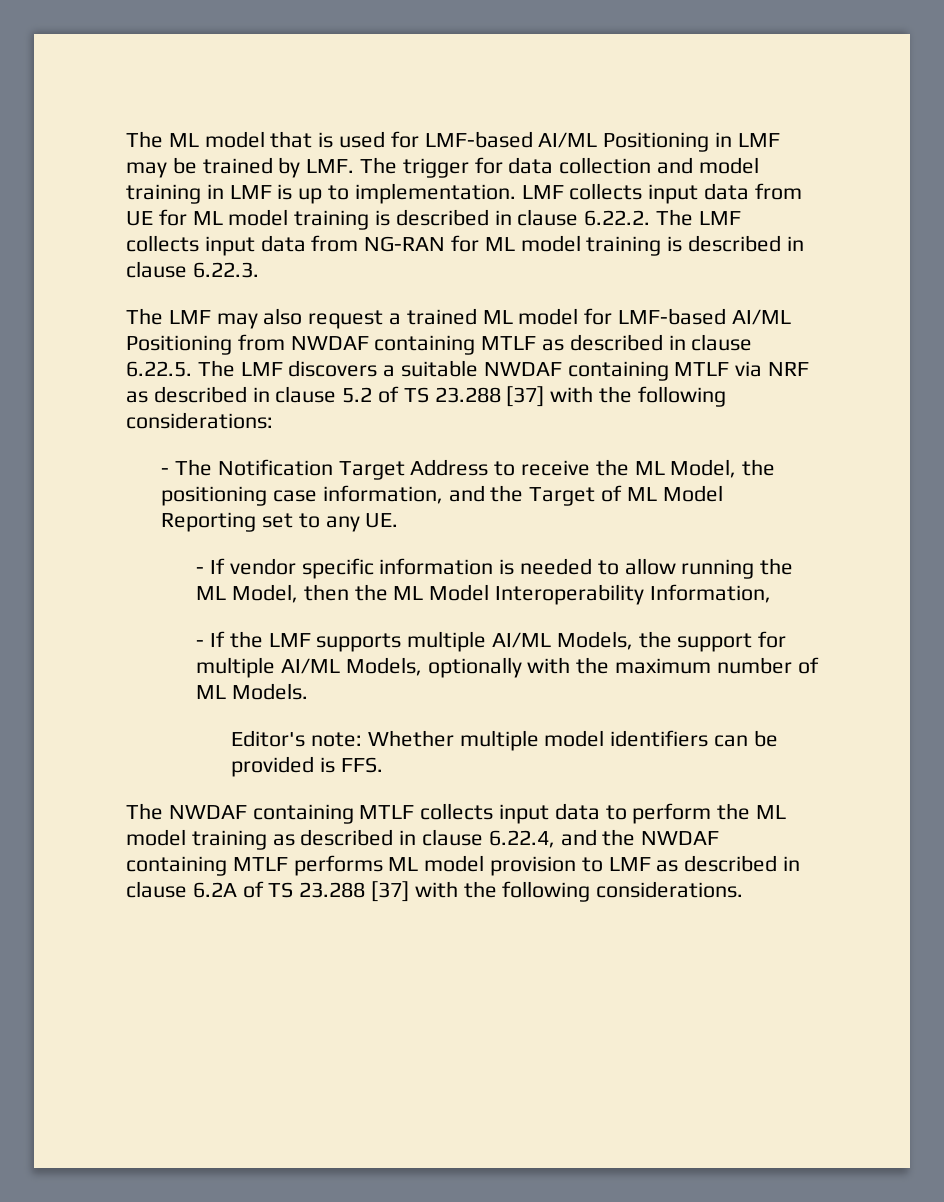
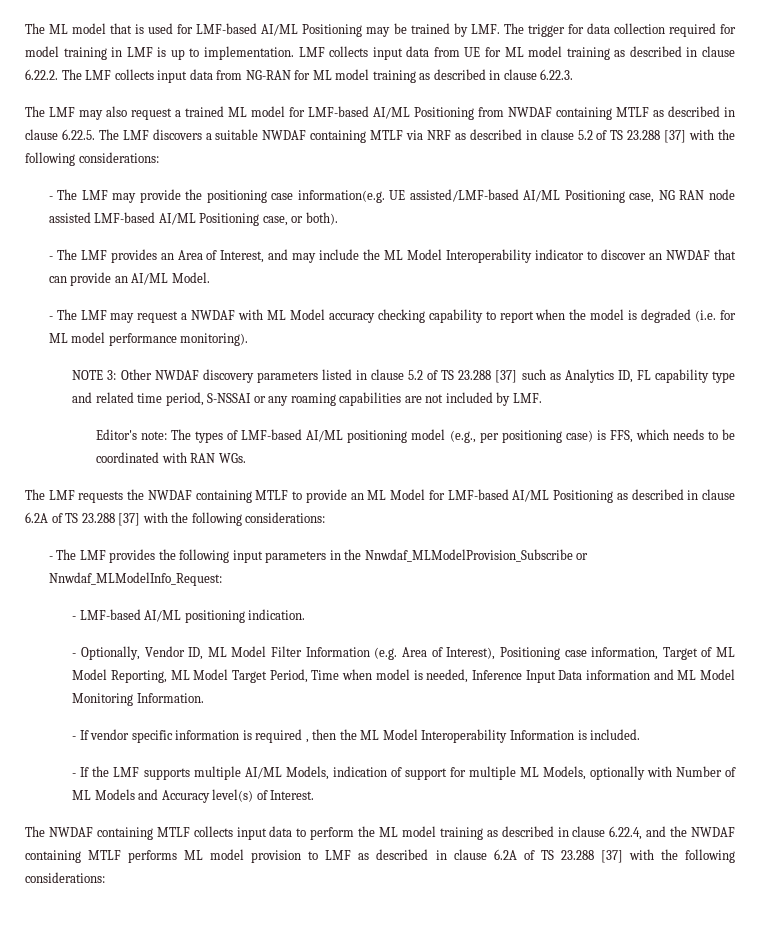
[715,132,780,147] in LMF -> (363, 30) none
[657,157,694,174] and -> [668,23,736,37] required for
[375,210,391,226] is -> [614,50,626,57] as
[667,236,683,252] is -> [419,73,431,80] as
[217,459,776,480] [161,485,723,506] [161,512,399,532] Notification Target Address to receive the ML Model, the positioning case information, and the Target of ML Model Reporting set to any UE. -> [81,189,735,203] [48,212,338,226] [48,249,736,263] [48,272,210,286] [48,309,736,323] [48,332,249,346] [72,369,735,383] [72,392,542,406] [96,429,736,443] [96,452,246,463] [25,489,735,503] [25,512,326,526] [48,549,589,563] [48,572,222,586] [72,609,306,623] [72,646,735,660] [72,669,735,683] [72,693,204,706] LMF may provide the positioning case information(e.g. UE assisted/LMF-based AI/ML Positioning case, NG RAN node assisted LMF-based AI/ML Positioning case, or both). // - The LMF provides an Area of Interest, and may include the ML Model Interoperability indicator to discover an NWDAF that can provide an AI/ML Model. // - The LMF may request a NWDAF with ML Model accuracy checking capability to report when the model is degraded (i.e. for ML model performance monitoring). // NOTE 3: Other NWDAF discovery parameters listed in clause 5.2 of TS 23.288 [37] such as Analytics ID, FL capability type and related time period, S-NSSAI or any roaming capabilities are not included by LMF. // Editor's note: The types of LMF-based AI/ML positioning model (e.g., per positioning case) is FFS, which needs to be coordinated with RAN WGs. // The LMF requests the NWDAF containing MTLF to provide an ML Model for LMF-based AI/ML Positioning as described in clause 6.2A of TS 23.288 [37] with the following considerations: // - The LMF provides the following input parameters in the Nnwdaf_MLModelProvision_Subscribe or Nnwdaf_MLModelInfo_Request: // - LMF-based AI/ML positioning indication. // - Optionally, Vendor ID, ML Model Filter Information (e.g. Area of Interest), Positioning case information, Target of ML Model Reporting, ML Model Target Period, Time when model is needed, Inference Input Data information and ML Model Monitoring Information.
[519,558,794,579] [196,584,298,603] needed to allow running the ML Model, -> [255,729,309,743] required ,
[649,584,771,603] Information, -> [509,729,641,740] Information is included.
[638,631,672,648] the -> [332,766,402,777] indication of
[280,658,340,674] AI/ML -> [519,767,539,777] ML
[576,657,819,674] [196,683,308,700] [231,730,778,751] [231,756,383,777] the maximum number of ML Models. // Editor's note: Whether multiple model identifiers can be provided is FFS. -> [675,766,737,777] [72,789,315,803] Number of ML Models and Accuracy level(s) of Interest.
[596,881,744,898] considerations. -> [25,872,105,883] considerations:

